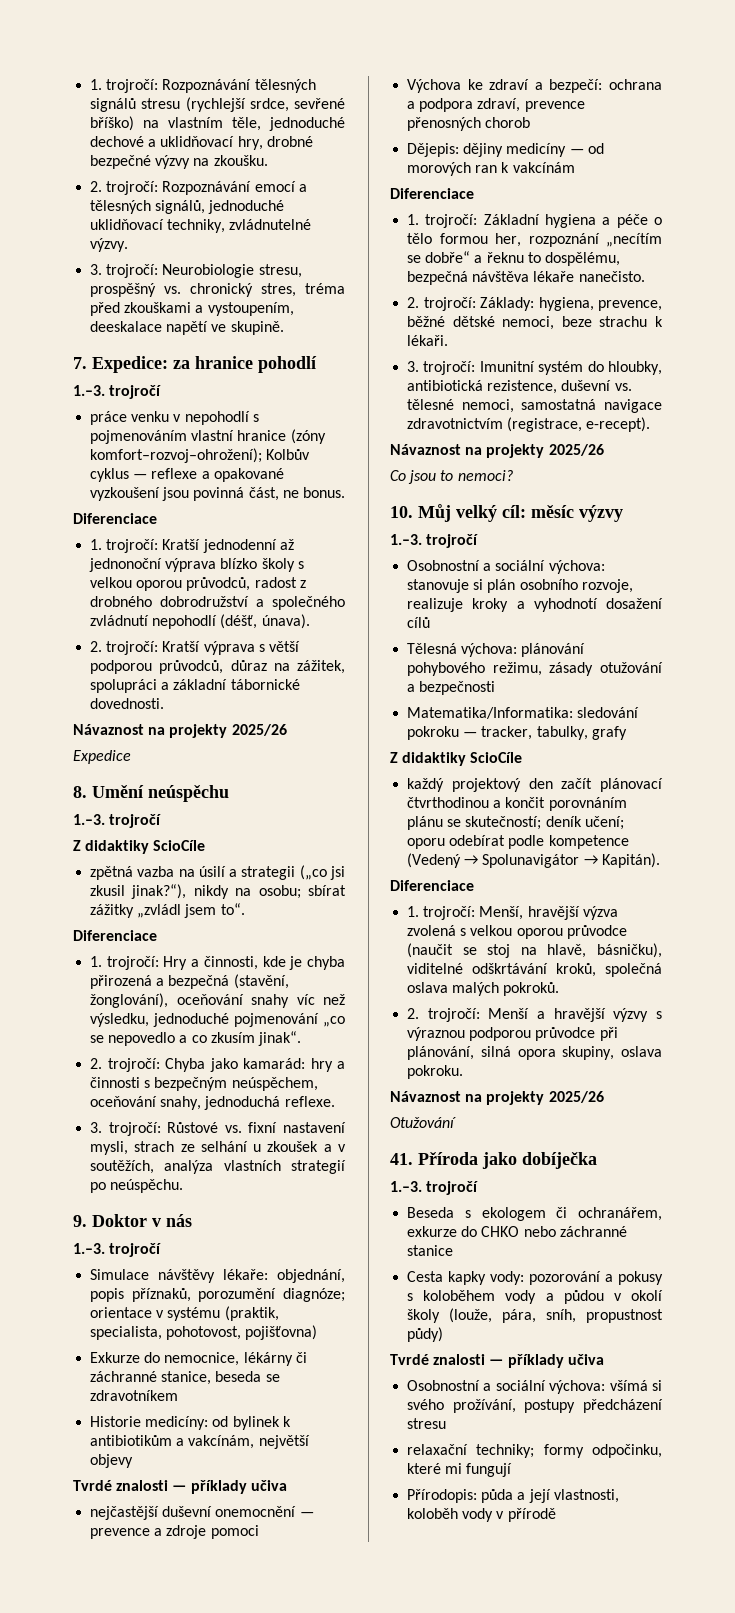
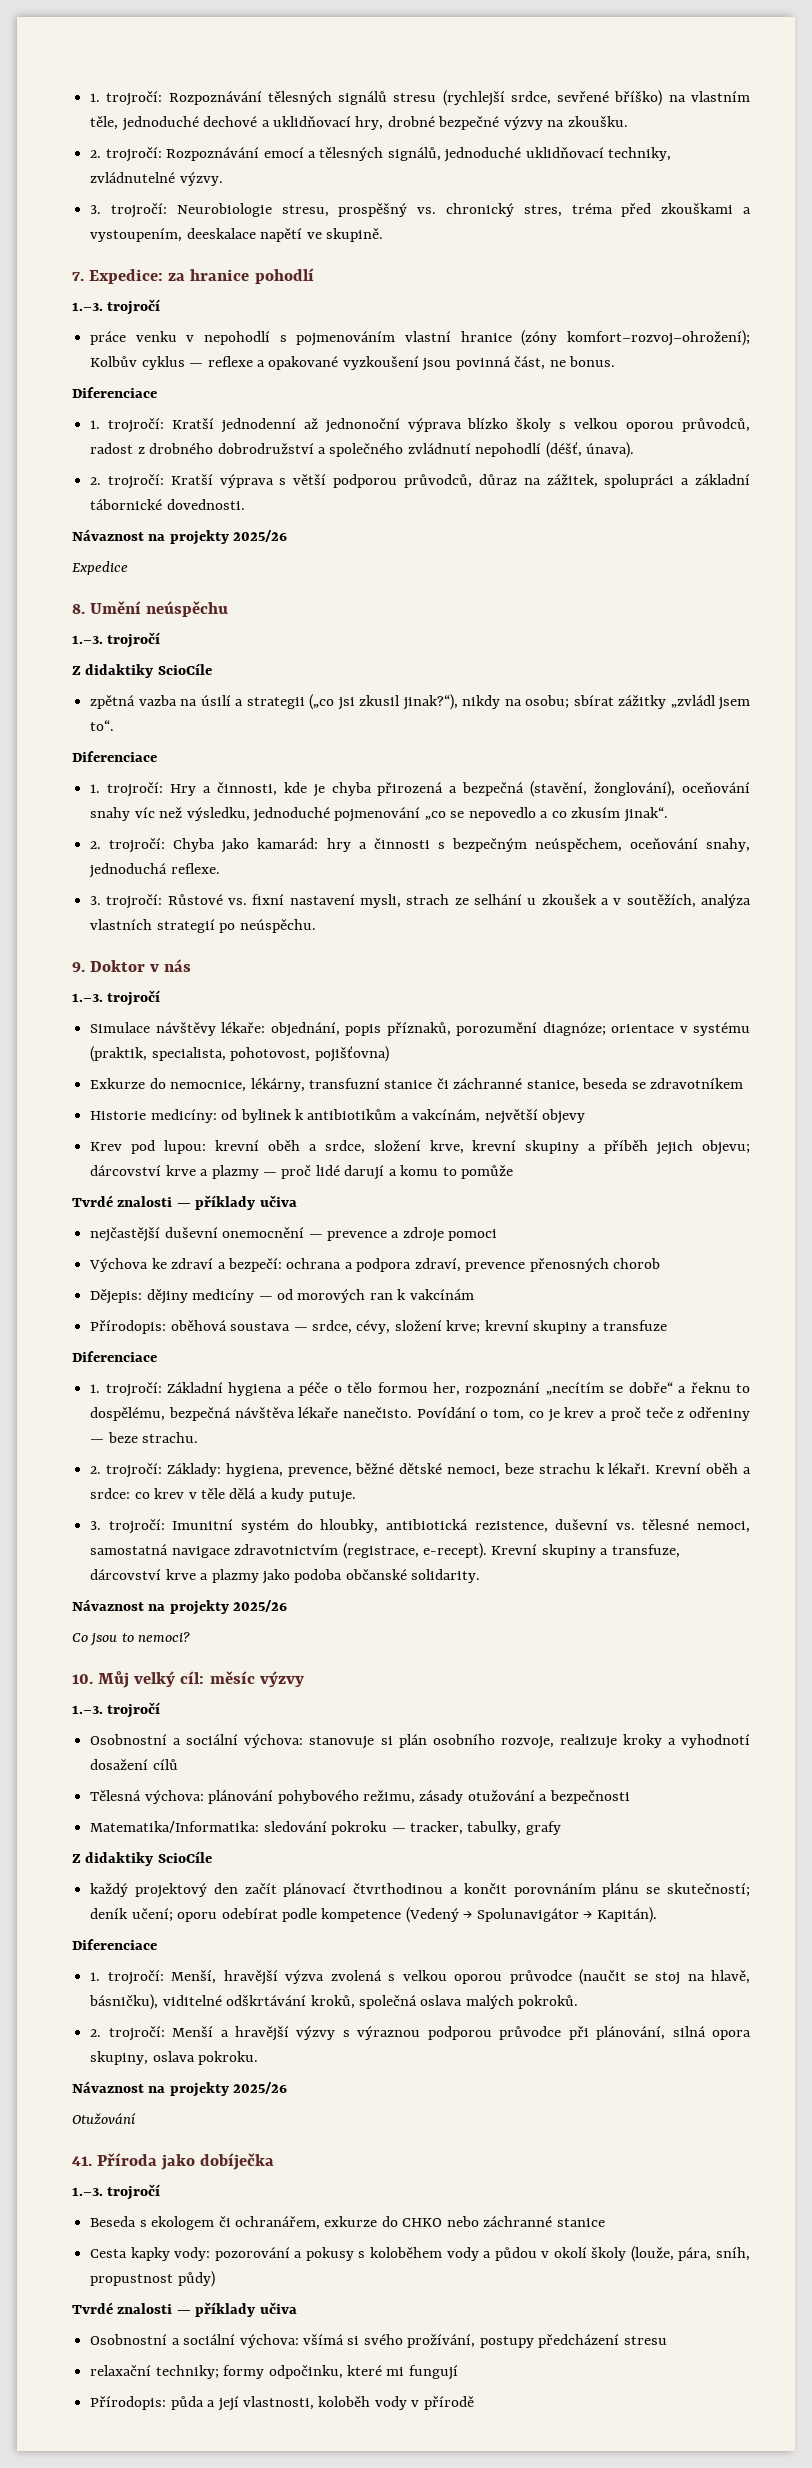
[243,1352,293,1366] lékárny -> [250,1078,433,1092] lékárny, transfuzní stanice
(134, 1461) none -> [90,1140,751,1155] [90,1165,514,1180] // Krev pod lupou: krevní oběh a srdce, složení krve, krevní skupiny a příběh jejich objevu; dárcovství krve a plazmy — proč lidé darují a komu to pomůže
(575, 167) none -> [90,1320,668,1334] // Přírodopis: oběhová soustava — srdce, cévy, složení krve; krevní skupiny a transfuze
(645, 276) none -> [416,1407,751,1422] [90,1432,199,1443] Povídání o tom, co je krev a proč teče z odřeniny — beze strachu.
(449, 340) none -> [655,1463,751,1474] [90,1488,356,1503] Krevní oběh a srdce: co krev v těle dělá a kudy putuje.
(651, 424) none -> [491,1544,680,1558] [90,1569,481,1584] Krevní skupiny a transfuze, dárcovství krve a plazmy jako podoba občanské solidarity.

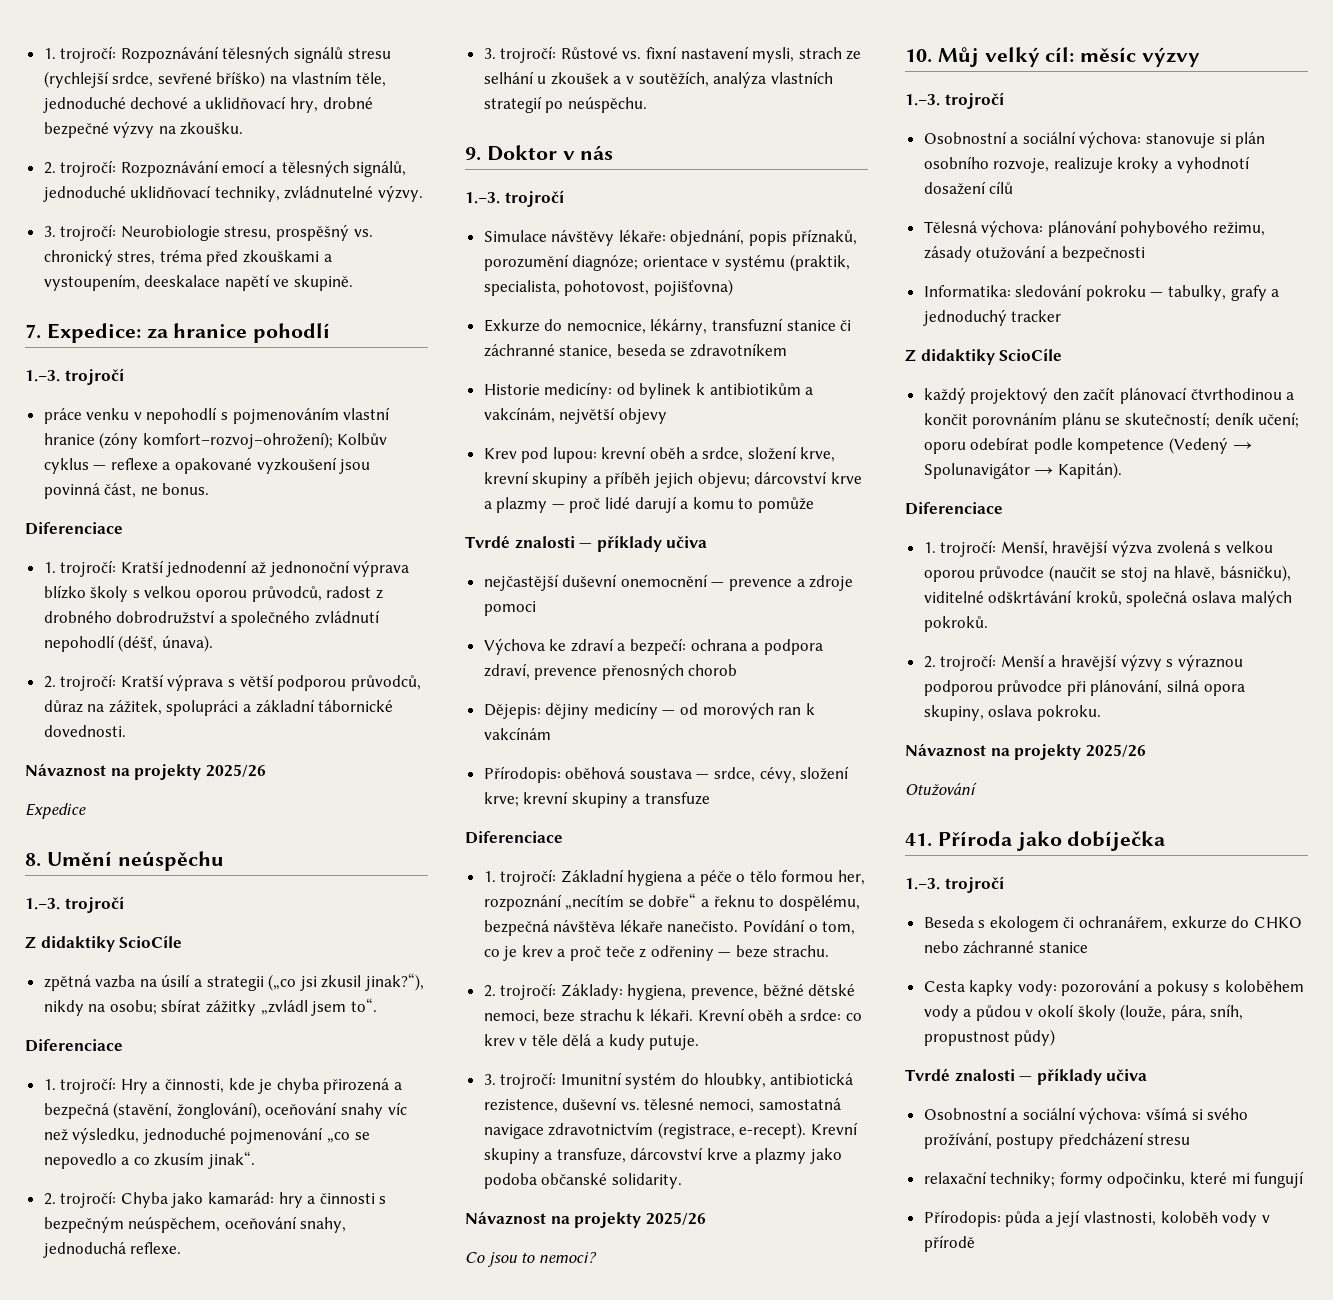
[90,1821,260,1833] Matematika/Informatika: -> [923,285,1011,297] Informatika:
[409,1821,463,1835] tracker, -> (1164, 294) none
(561, 1828) none -> [1271,289,1280,297] [922,309,1062,326] a jednoduchý tracker

